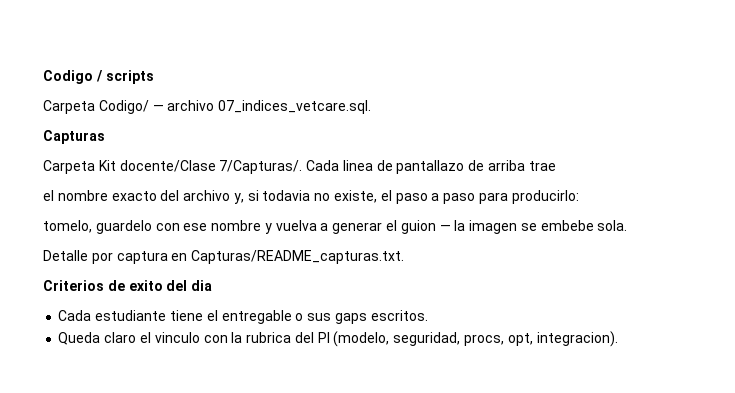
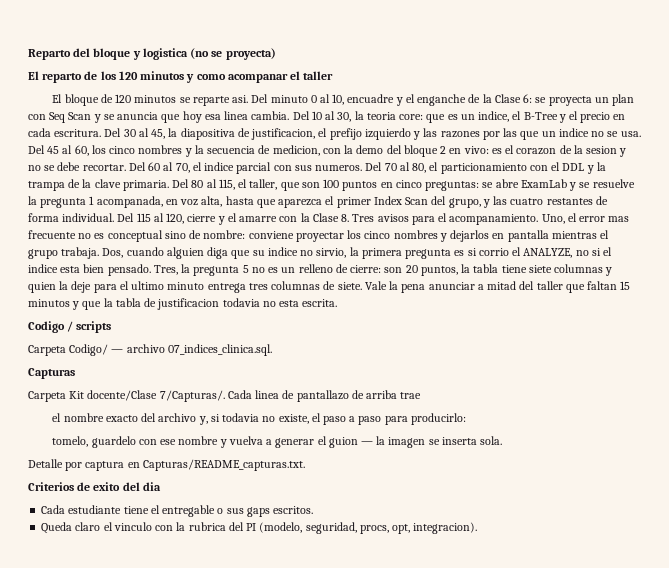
(43, 77) none -> [28,48,276,60] [28,71,334,83] [52,94,635,106] [28,111,626,123] [28,128,641,140] [28,145,627,157] [28,162,606,174] [28,179,635,191] [28,196,608,208] [28,213,630,225] [28,230,610,242] [28,247,613,259] [28,264,613,276] [28,281,631,293] [28,298,338,310] Reparto del bloque y logistica (no se proyecta) // El reparto de los 120 minutos y como acompanar el taller // El bloque de 120 minutos se reparte asi. Del minuto 0 al 10, encuadre y el enganche de la Clase 6: se proyecta un plan con Seq Scan y se anuncia que hoy esa linea cambia. Del 10 al 30, la teoria core: que es un indice, el B-Tree y el precio en cada escritura. Del 30 al 45, la diapositiva de justificacion, el prefijo izquierdo y las razones por las que un indice no se usa. Del 45 al 60, los cinco nombres y la secuencia de medicion, con la demo del bloque 2 en vivo: es el corazon de la sesion y no se debe recortar. Del 60 al 70, el indice parcial con sus numeros. Del 70 al 80, el particionamiento con el DDL y la trampa de la clave primaria. Del 80 al 115, el taller, que son 100 puntos en cinco preguntas: se abre ExamLab y se resuelve la pregunta 1 acompanada, en voz alta, hasta que aparezca el primer Index Scan del grupo, y las cuatro restantes de forma individual. Del 115 al 120, cierre y el amarre con la Clase 8. Tres avisos para el acompanamiento. Uno, el error mas frecuente no es conceptual sino de nombre: conviene proyectar los cinco nombres y dejarlos en pantalla mientras el grupo trabaja. Dos, cuando alguien diga que su indice no sirvio, la primera pregunta es si corrio el ANALYZE, no si el indice esta bien pensado. Tres, la pregunta 5 no es un relleno de cierre: son 20 puntos, la tabla tiene siete columnas y quien la deje para el ultimo minuto entrega tres columnas de siete. Vale la pena anunciar a mitad del taller que faltan 15 minutos y que la tabla de justificacion todavia no esta escrita. //
[218,100,372,114] 07_indices_vetcare.sql. -> [167,344,272,356] 07_indices_clinica.sql.
[540,220,594,231] embebe -> [441,437,477,445] inserta

